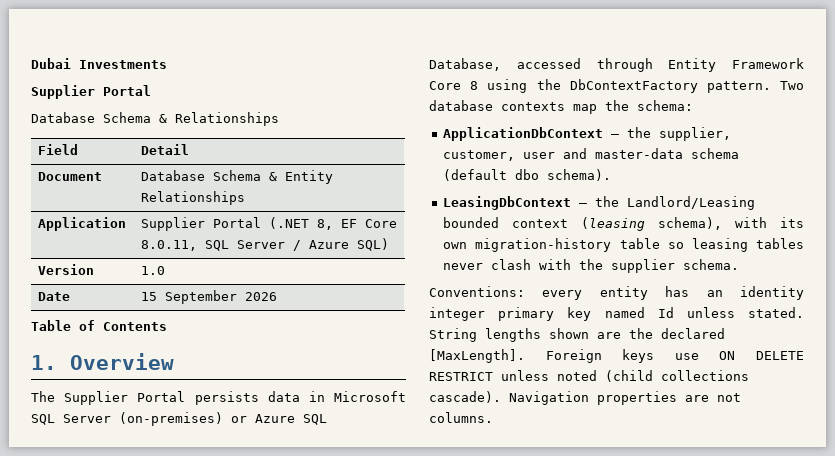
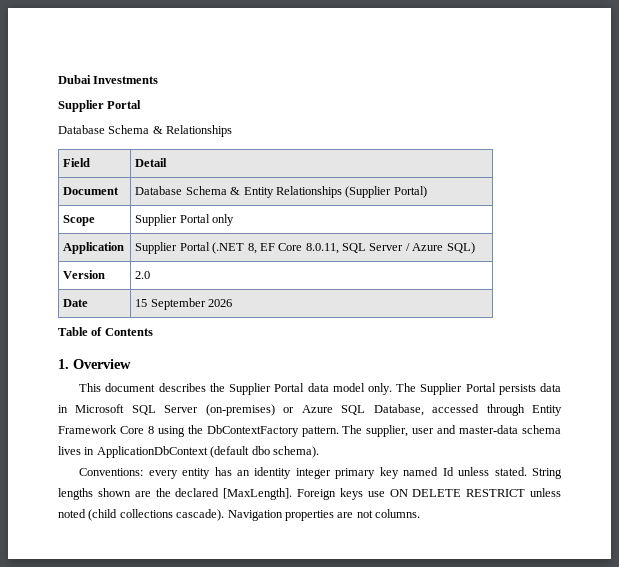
(246, 198) none -> [345,186,427,198] [63,215,96,226] [135,214,235,226] (Supplier Portal) // Scope | Supplier Portal only
[141,266,166,275] 1.0 -> [135,271,151,279] 2.0
(174, 361) none -> [79,383,392,395] This document describes the Supplier Portal data model only.
[780,81,804,90] [429,100,693,114] [443,127,732,141] [443,150,516,161] Two database contexts map the schema: // ApplicationDbContext — the supplier, customer, -> [342,425,409,437] The supplier,
(740, 153) none -> [58,446,208,458] lives in ApplicationDbContext
[443,196,756,210] [443,217,804,231] [443,238,804,252] [443,259,740,273] // LeasingDbContext — the Landlord/Leasing bounded context (leasing schema), with its own migration-history table so leasing tables never clash with the supplier schema. -> (319, 452) none

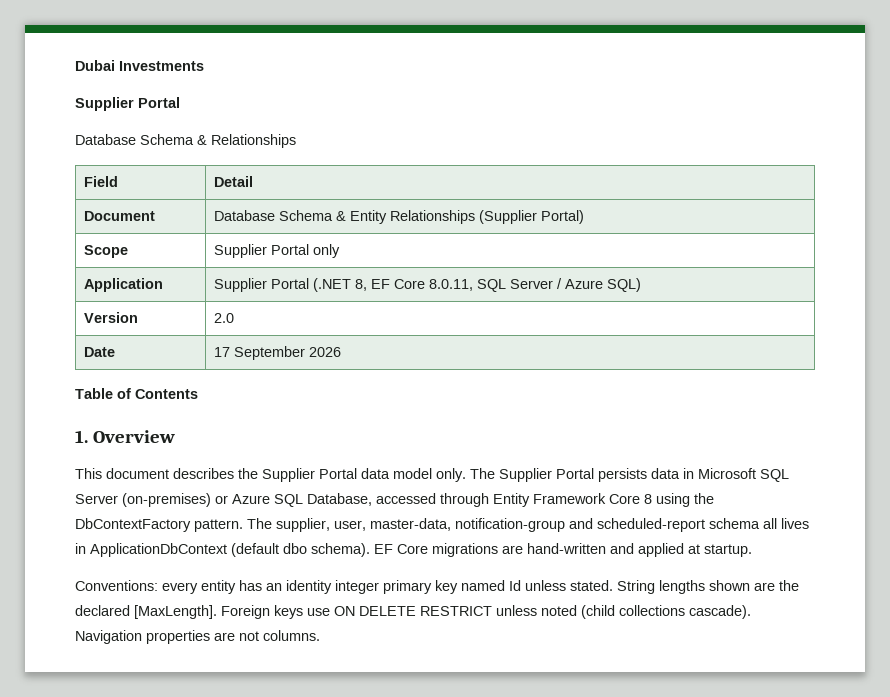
[135,299,148,307] 15 -> [213,347,230,357] 17
[412,425,562,434] user and master-data schema -> [334,518,777,532] user, master-data, notification-group and scheduled-report schema all
(319, 452) none -> [374,543,752,557] EF Core migrations are hand-written and applied at startup.

